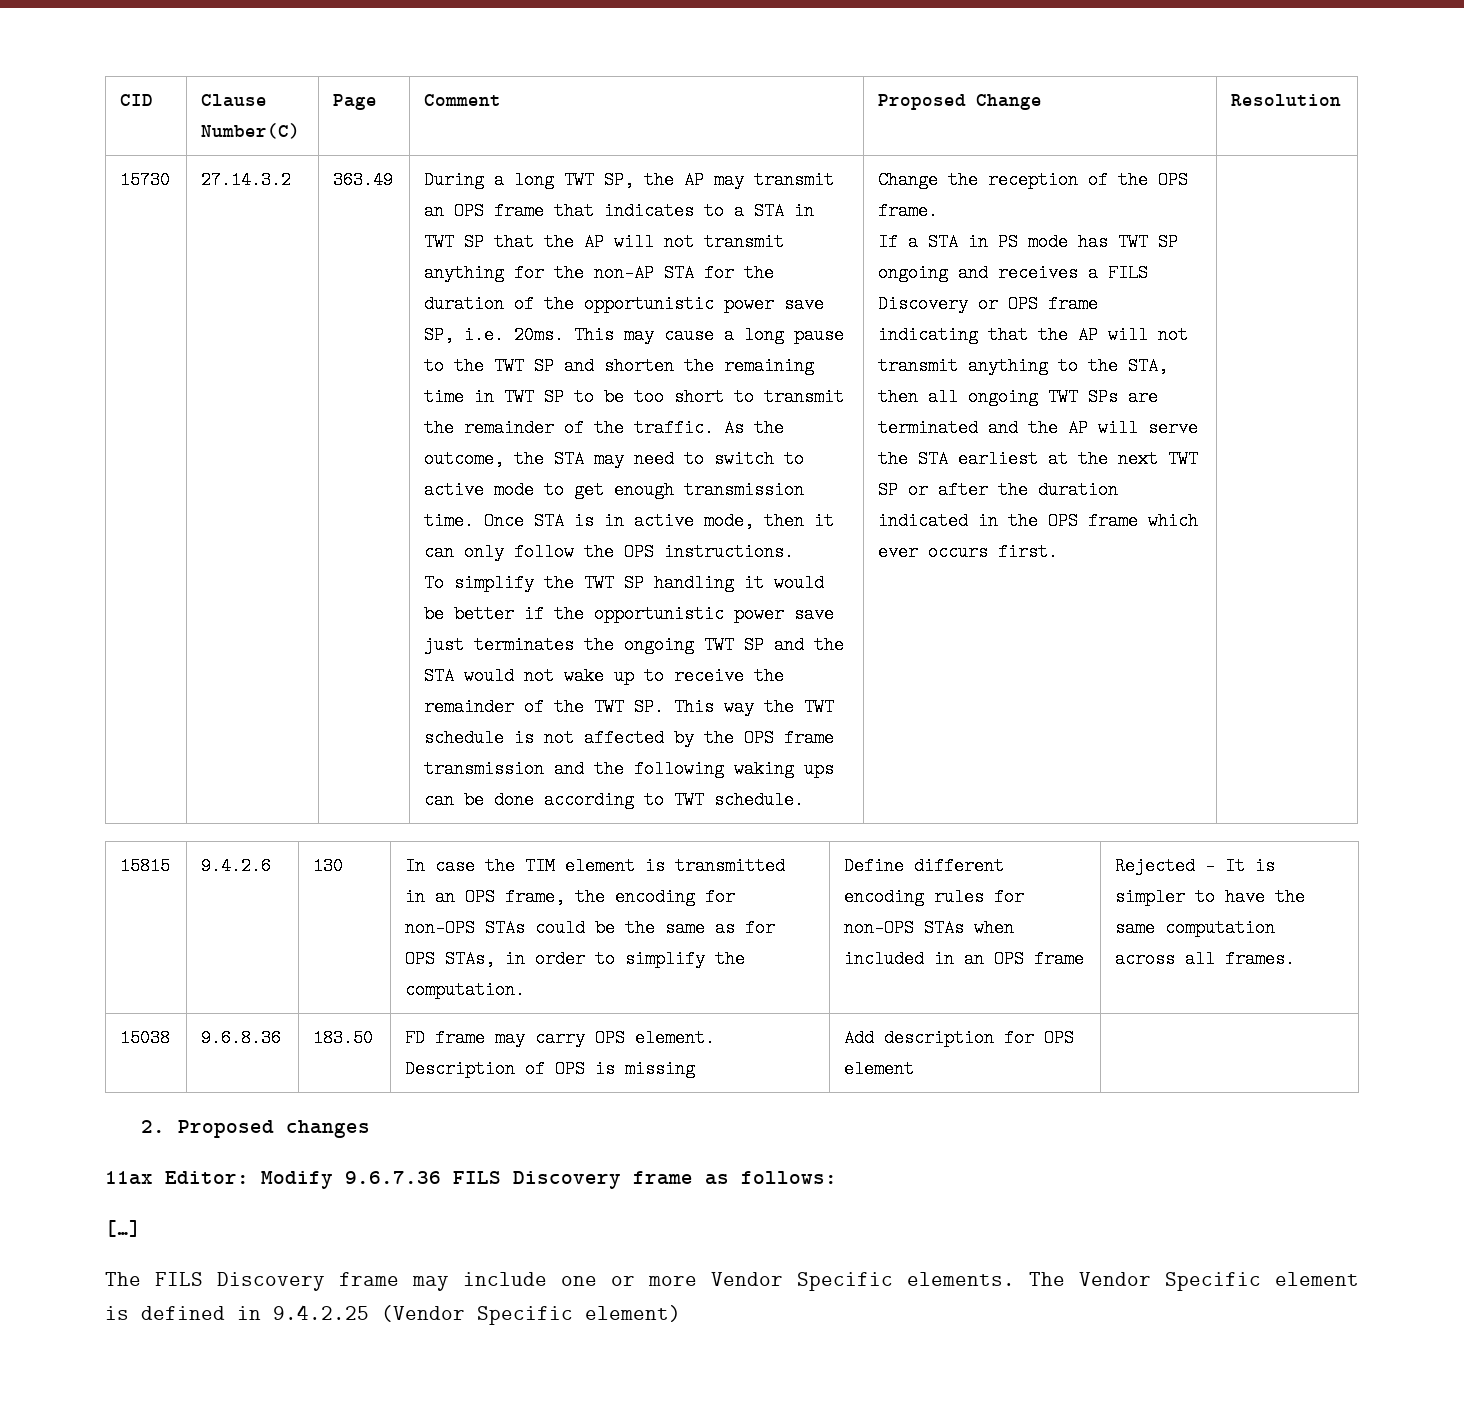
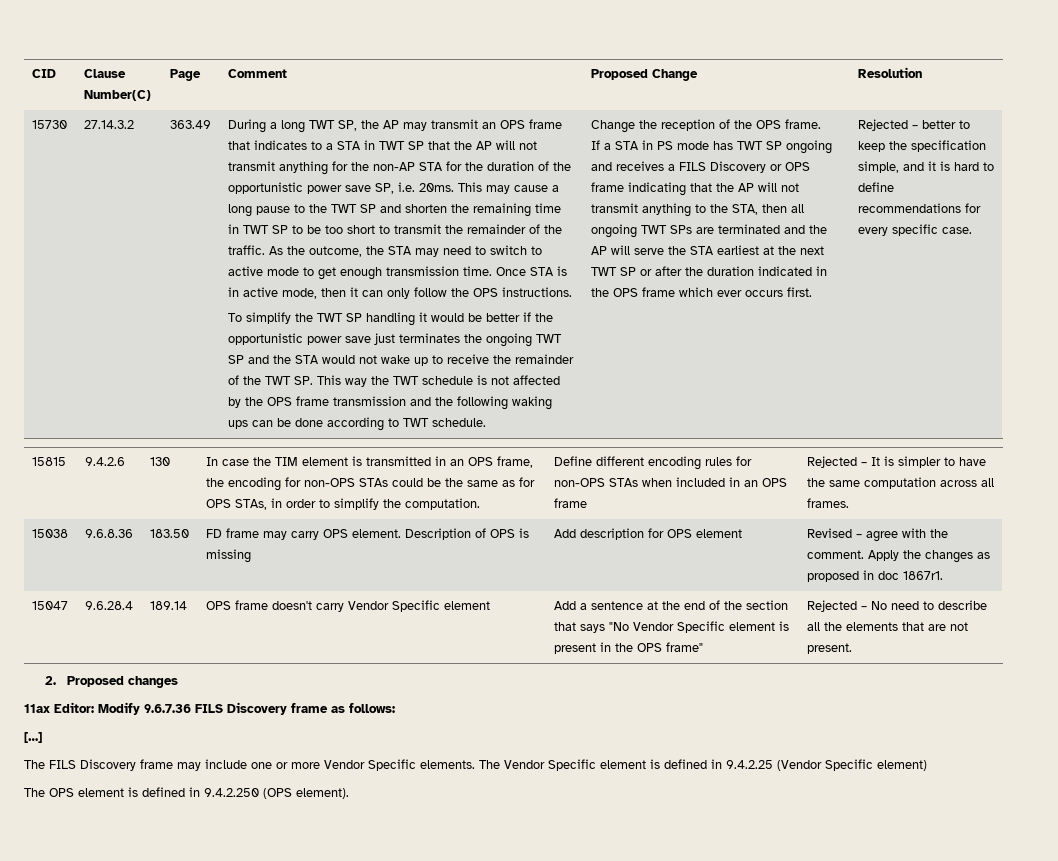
(1059, 552) none -> [858,119,971,131] [858,140,987,152] [858,161,995,173] [858,182,895,192] [858,203,982,213] [858,224,973,236] Rejected – better to keep the specification simple, and it is hard to define recommendations for every specific case.
(915, 1069) none -> [807,528,949,542] [807,550,991,563] [807,570,944,582] [32,601,69,610] [85,601,134,610] [150,601,188,610] [206,600,491,612] [554,600,789,610] [554,621,790,633] [554,642,704,654] [807,600,988,612] [807,622,969,631] [807,643,853,654] Revised – agree with the comment. Apply the changes as proposed in doc 1867r1. // 15047 | 9.6.28.4 | 189.14 | OPS frame doesn't carry Vendor Specific element | Add a sentence at the end of the section that says "No Vendor Specific element is present in the OPS frame" | Rejected – No need to describe all the elements that are not present.
(681, 1313) none -> [24,787,349,799] // The OPS element is defined in 9.4.2.250 (OPS element).

